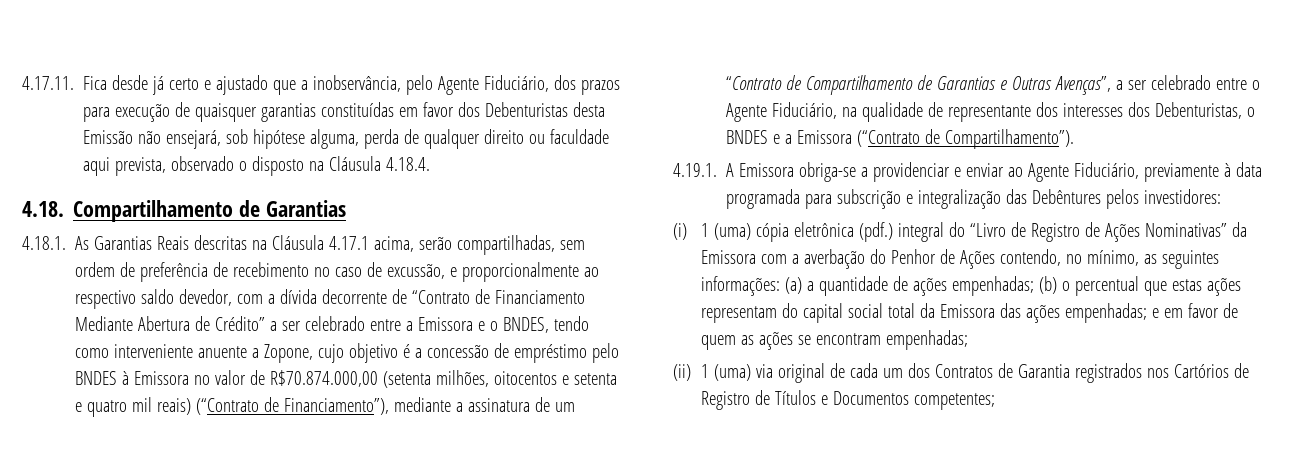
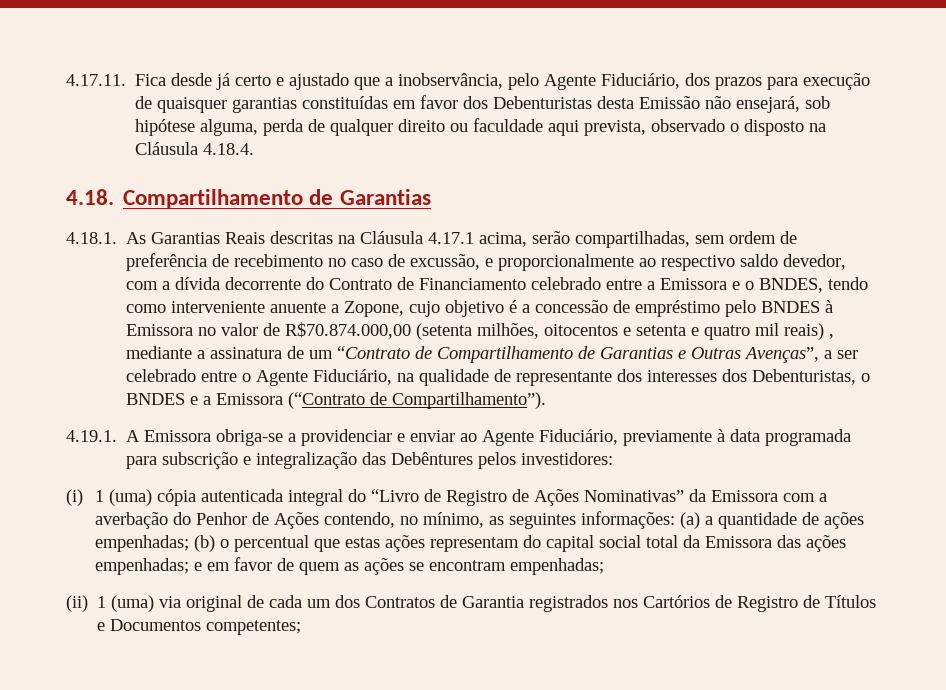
[392,289,586,304] [75,316,302,331] de “Contrato de Financiamento Mediante Abertura de Crédito” a ser -> [306,277,527,290] do Contrato de Financiamento
[196,397,390,415] (“Contrato de Financiamento”), -> [829,334,835,339] ,
[794,222,893,242] eletrônica (pdf.) -> [200,489,283,502] autenticada

